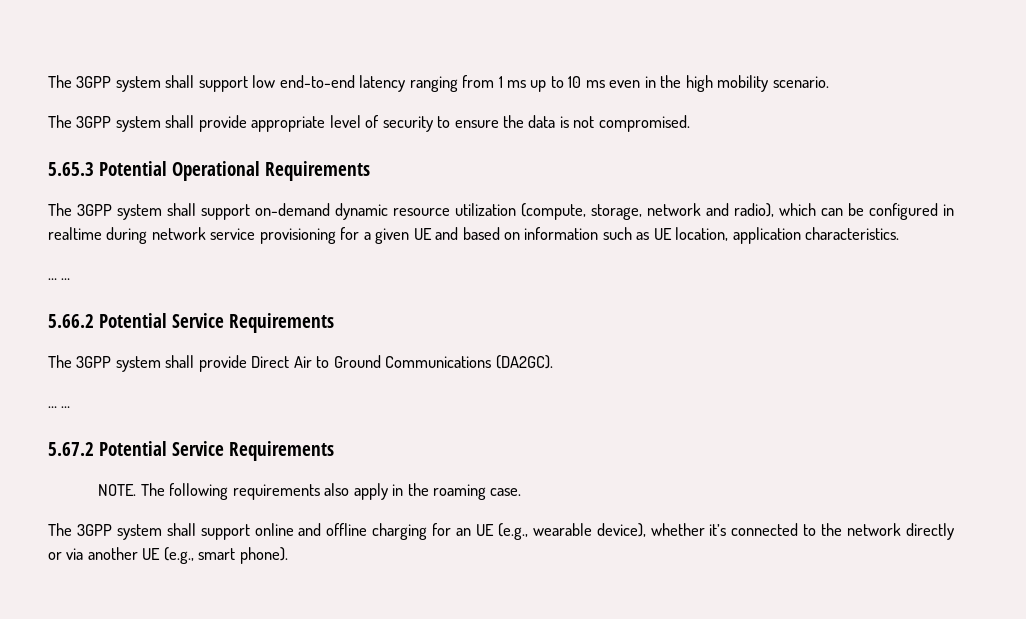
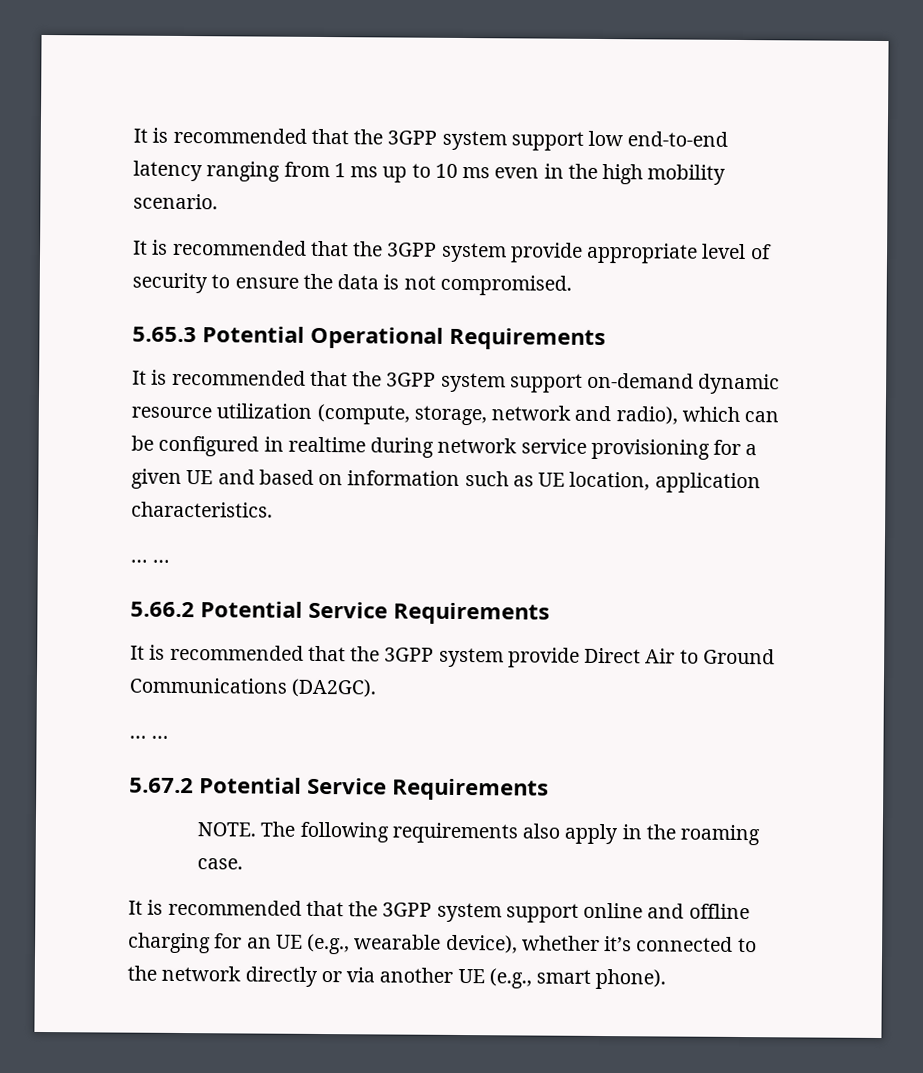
[48,75,195,92] The 3GPP system shall -> [133,127,507,151] It is recommended that the 3GPP system
[48,115,195,132] The 3GPP system shall -> [133,239,507,263] It is recommended that the 3GPP system
[48,203,196,220] The 3GPP system shall -> [132,369,506,393] It is recommended that the 3GPP system
[48,355,195,372] The 3GPP system shall -> [130,644,504,668] It is recommended that the 3GPP system
[48,523,196,540] The 3GPP system shall -> [128,899,502,923] It is recommended that the 3GPP system

